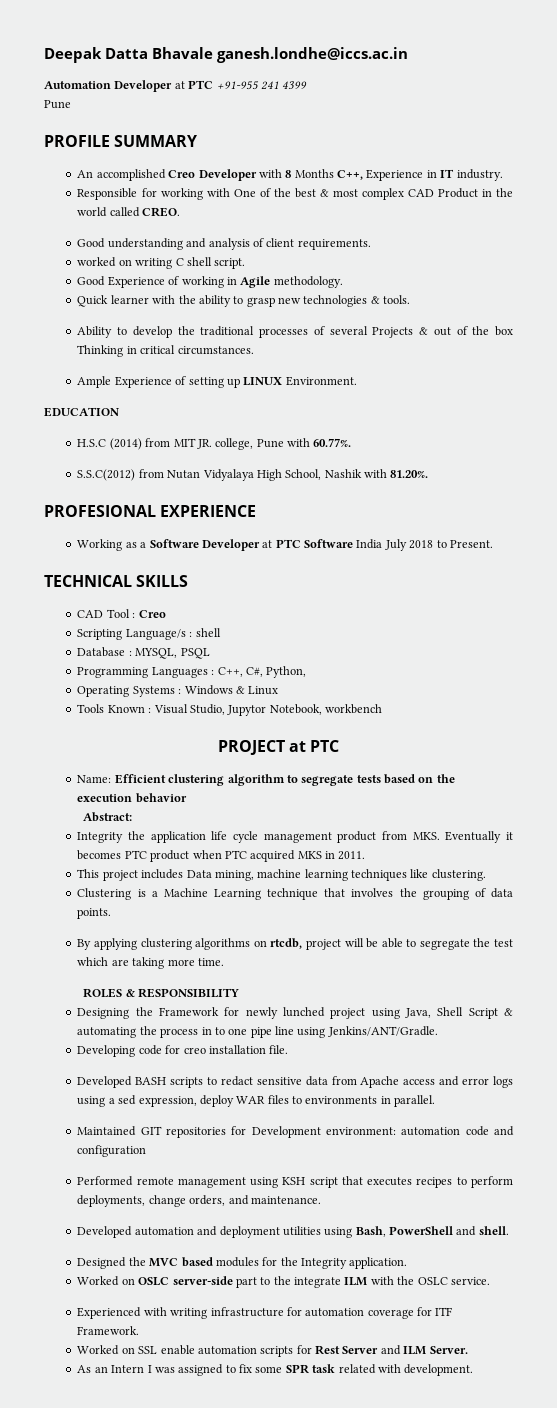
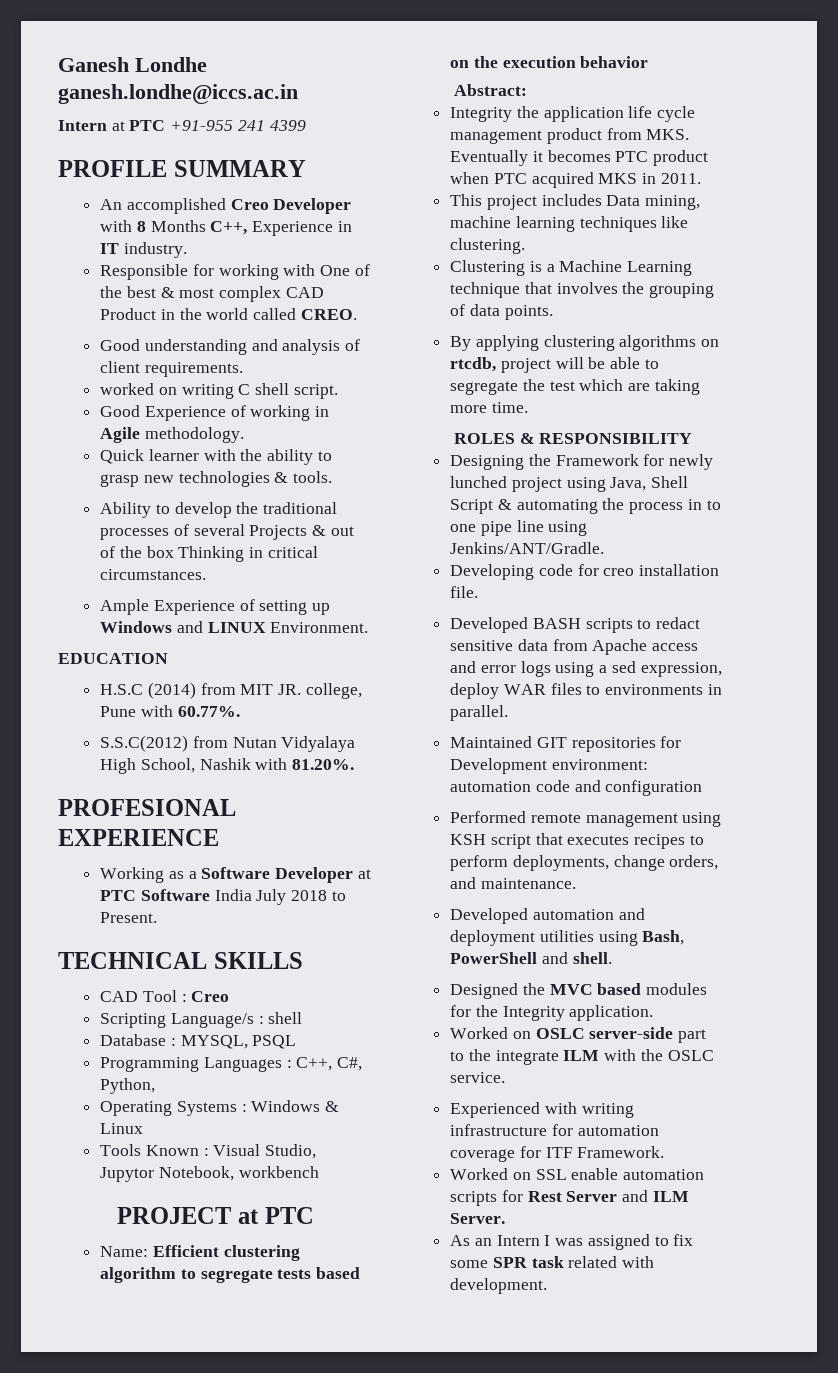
[44,47,213,63] Deepak Datta Bhavale -> [58,57,207,72] Ganesh Londhe
[44,80,173,92] Automation Developer -> [58,120,107,131] Intern
[44,100,71,109] // Pune -> (306, 125) none
(240, 383) none -> [100,621,203,633] Windows and

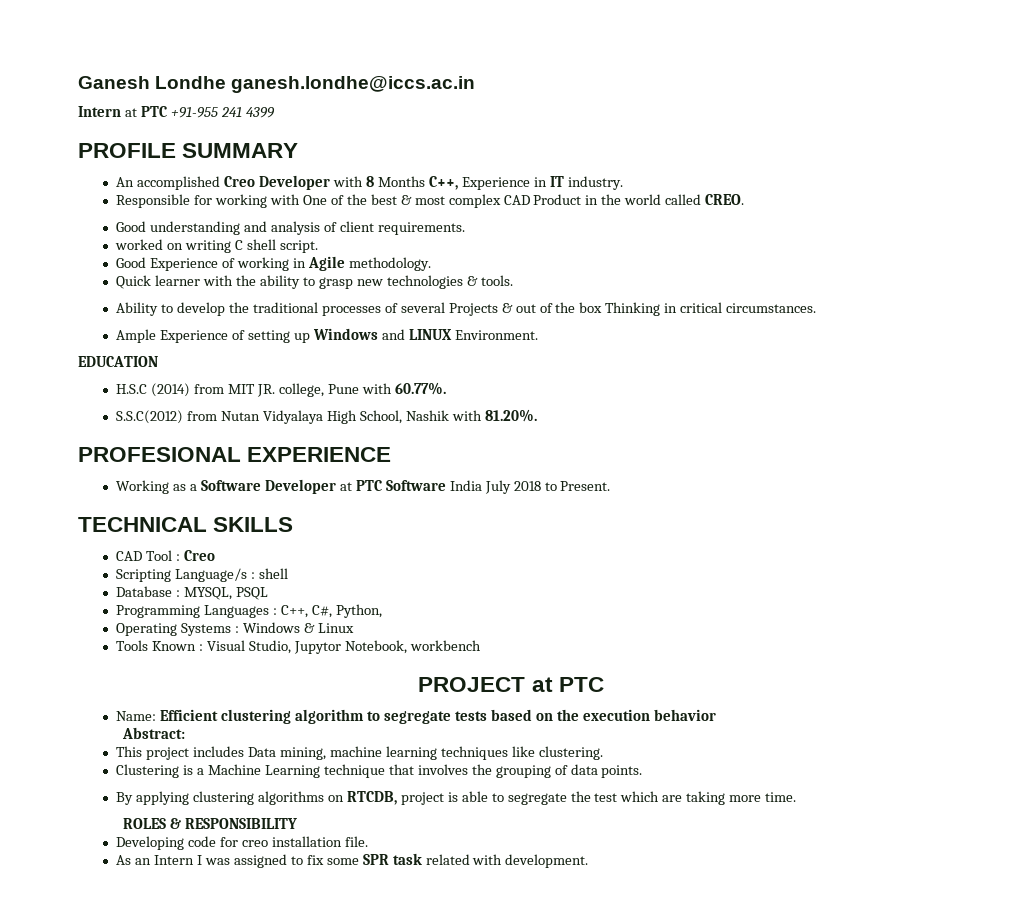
[450,106,696,122] [450,128,690,144] [450,150,709,166] [450,172,701,188] // Integrity the application life cycle management product from MKS. Eventually it becomes PTC product when PTC acquired MKS in 2011. -> (185, 733) none
[450,357,606,373] rtcdb, project will be -> [347,791,458,805] RTCDB, project is
[450,454,714,470] [450,476,689,492] [450,498,721,514] [450,520,588,536] [450,542,605,554] // Designing the Framework for newly lunched project using Java, Shell Script & automating the process in to one pipe line using Jenkins/ANT/Gradle. -> (297, 823) none
[450,617,701,633] [450,639,699,655] [450,661,722,677] [450,683,722,699] [450,705,509,721] [450,736,682,752] [450,758,648,774] [450,780,703,796] [450,811,722,827] [450,833,704,849] [450,855,719,871] [450,877,576,889] [450,908,645,924] [450,930,685,946] [450,952,612,964] [450,983,708,999] [450,1005,654,1021] [450,1027,707,1043] [450,1049,714,1065] [450,1072,506,1083] [450,1102,634,1118] [450,1124,659,1136] [450,1146,665,1162] [450,1168,705,1180] [450,1190,689,1206] [450,1213,506,1224] // Developed BASH scripts to redact sensitive data from Apache access and error logs using a sed expression, deploy WAR files to environments in parallel. // Maintained GIT repositories for Development environment: automation code and configuration // Performed remote management using KSH script that executes recipes to perform deployments, change orders, and maintenance. // Developed automation and deployment utilities using Bash, PowerShell and shell. // Designed the MVC based modules for the Integrity application. // Worked on OSLC server-side part to the integrate ILM with the OSLC service. // Experienced with writing infrastructure for automation coverage for ITF Framework. // Worked on SSL enable automation scripts for Rest Server and ILM Server. -> (369, 841) none

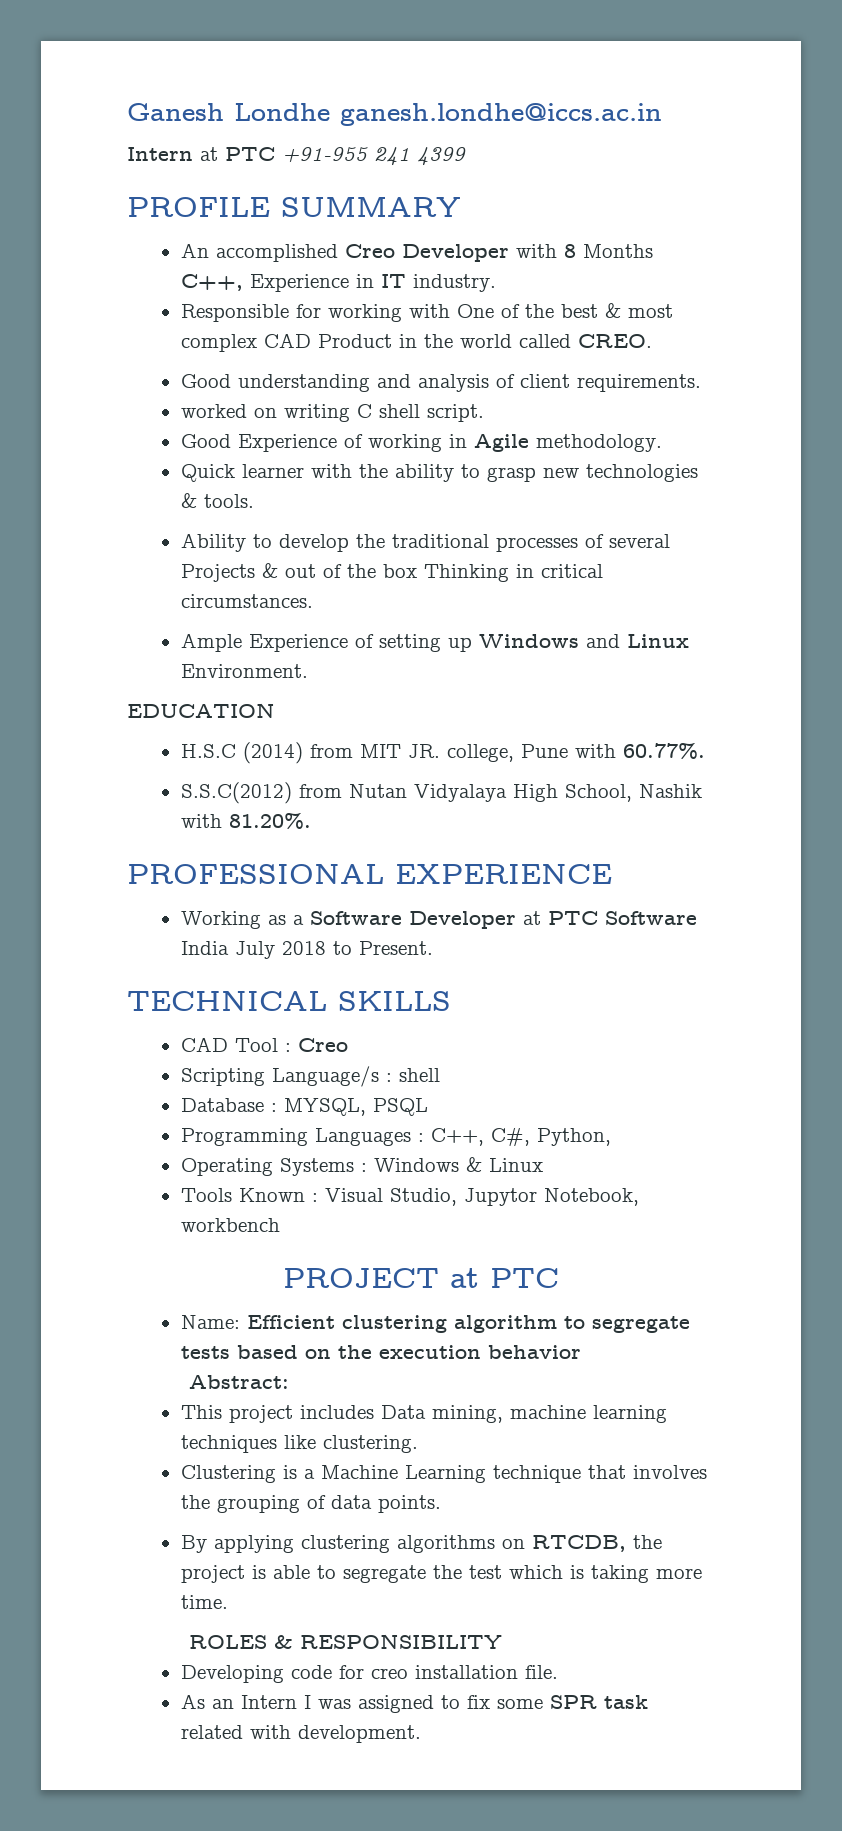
[408,329,452,340] LINUX -> [626,634,689,648] Linux
[78,447,241,462] PROFESIONAL -> [127,864,384,884] PROFESSIONAL
(398, 798) none -> [632,1535,662,1549] the
[662,795,683,802] are -> [569,1565,584,1579] is

